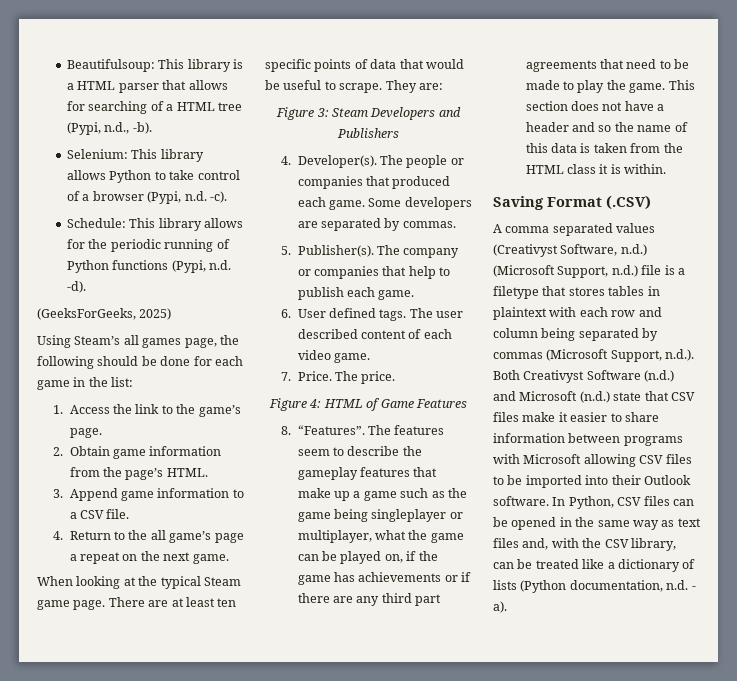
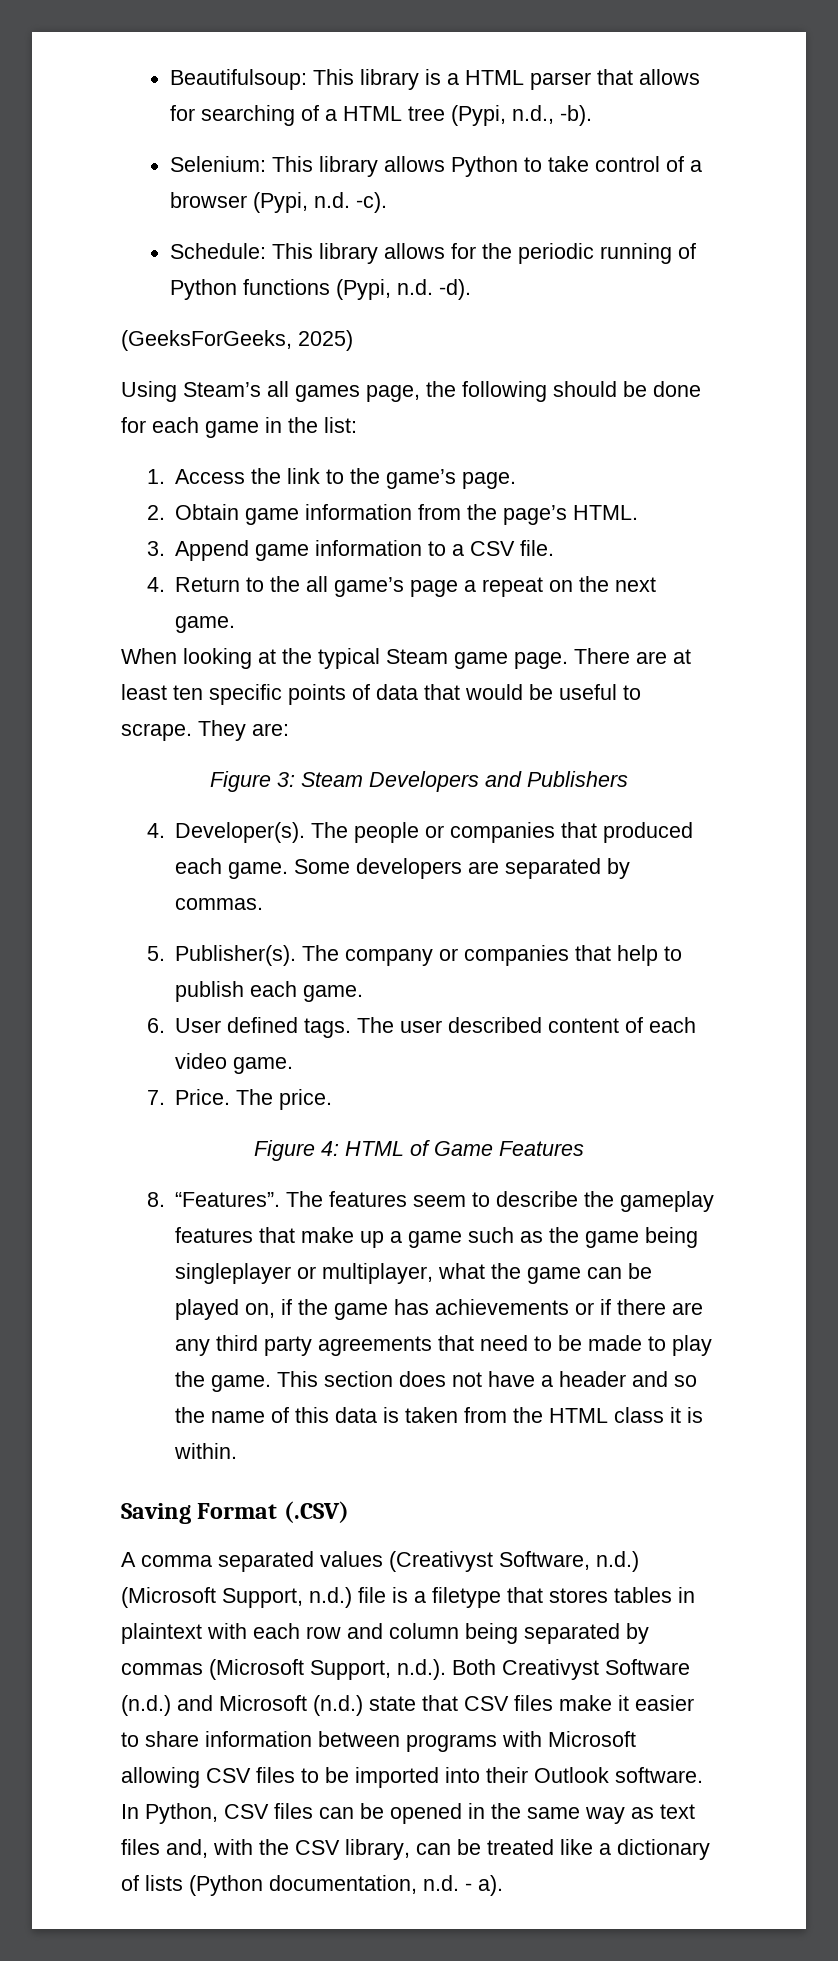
[415,594,442,606] part -> [264,1336,313,1356] party

